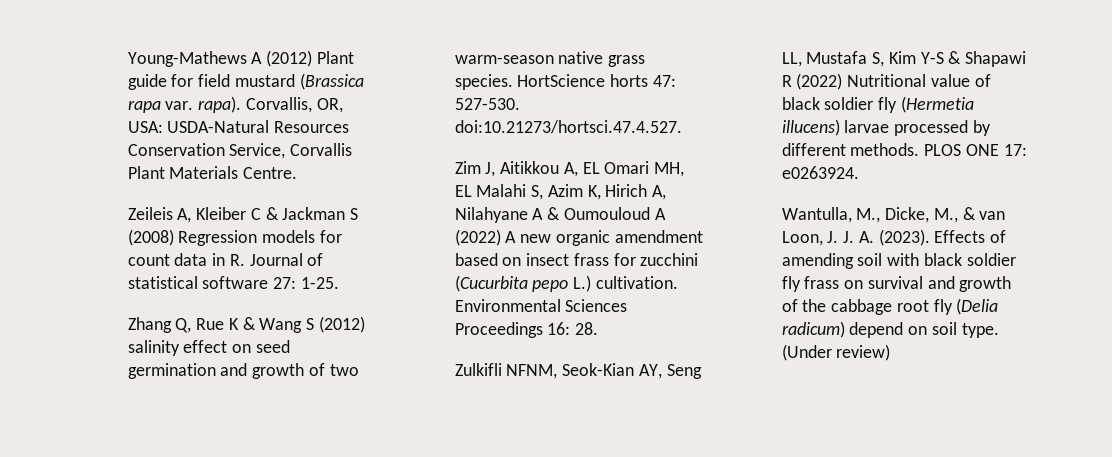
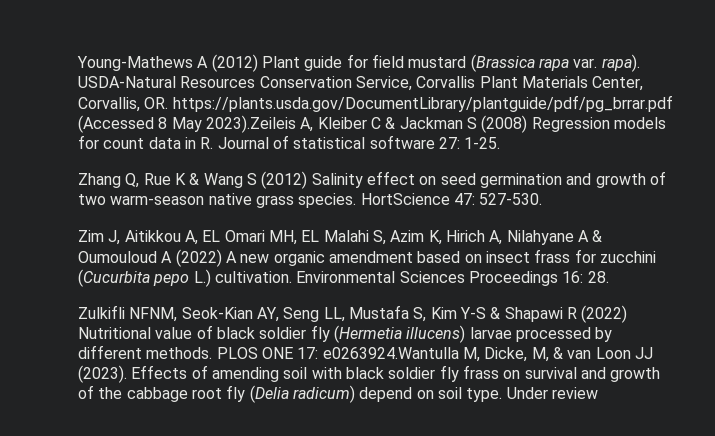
[245,97,343,113] [127,121,163,133] Corvallis, OR, USA: -> (640, 63) none
[243,167,298,179] [127,207,173,220] Centre. // Zeileis -> [592,76,644,91] [78,95,673,112] [78,115,297,133] Center, Corvallis, OR. https://plants.usda.gov/DocumentLibrary/plantguide/pdf/pg_brrar.pdf (Accessed 8 May 2023).Zeileis
[127,340,180,356] salinity -> [311,173,363,188] Salinity
[610,74,649,87] horts -> (450, 199) none
[454,120,682,134] doi:10.21273/hortsci.47.4.527. -> (543, 199) none
[781,166,859,179] [781,207,1006,223] [781,231,874,246] e0263924. // Wantulla, M., Dicke, M., & van Loon, J. J. A. -> [322,347,653,362] e0263924.Wantulla M, Dicke, M, & van Loon JJ
[781,344,891,361] (Under review) -> [506,387,598,399] Under review

